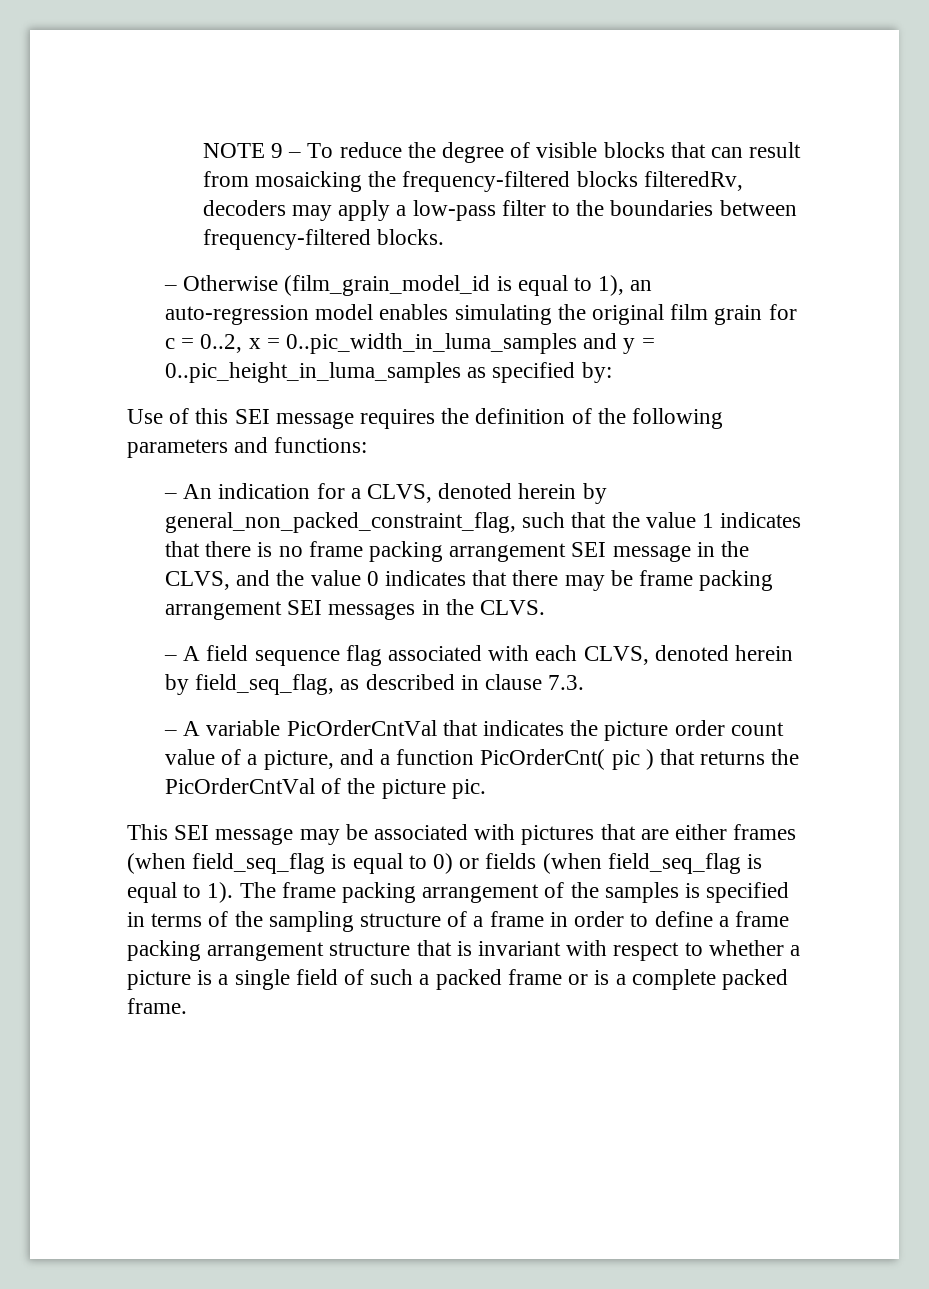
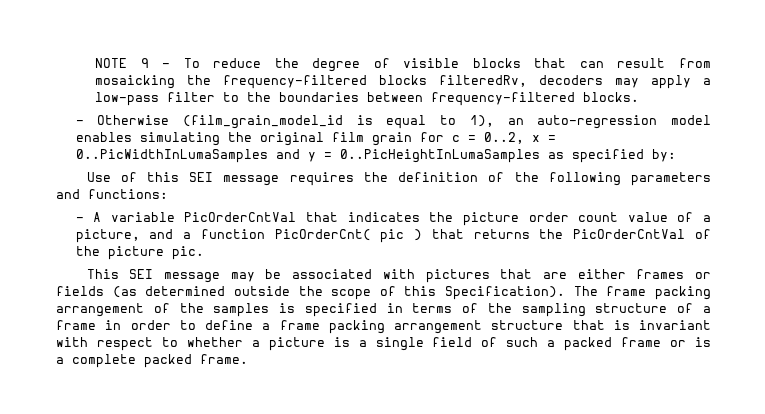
[285,333,577,354] 0..pic_width_in_luma_samples -> [75,149,268,163] 0..PicWidthInLumaSamples
[164,362,461,383] 0..pic_height_in_luma_samples -> [339,149,540,163] 0..PicHeightInLumaSamples
[163,483,607,504] [164,512,802,533] [164,541,749,562] [164,570,774,591] [164,599,545,620] [163,645,793,666] [164,674,585,695] // – An indication for a CLVS, denoted herein by general_non_packed_constraint_flag, such that the value 1 indicates that there is no frame packing arrangement SEI message in the CLVS, and the value 0 indicates that there may be frame packing arrangement SEI messages in the CLVS. // – A field sequence flag associated with each CLVS, denoted herein by field_seq_flag, as described in clause 7.3. -> (168, 194) none
[127,853,763,874] [127,882,234,903] (when field_seq_flag is equal to 0) or fields (when field_seq_flag is equal to 1). -> [694,272,711,279] [56,286,566,300] or fields (as determined outside the scope of this Specification).

